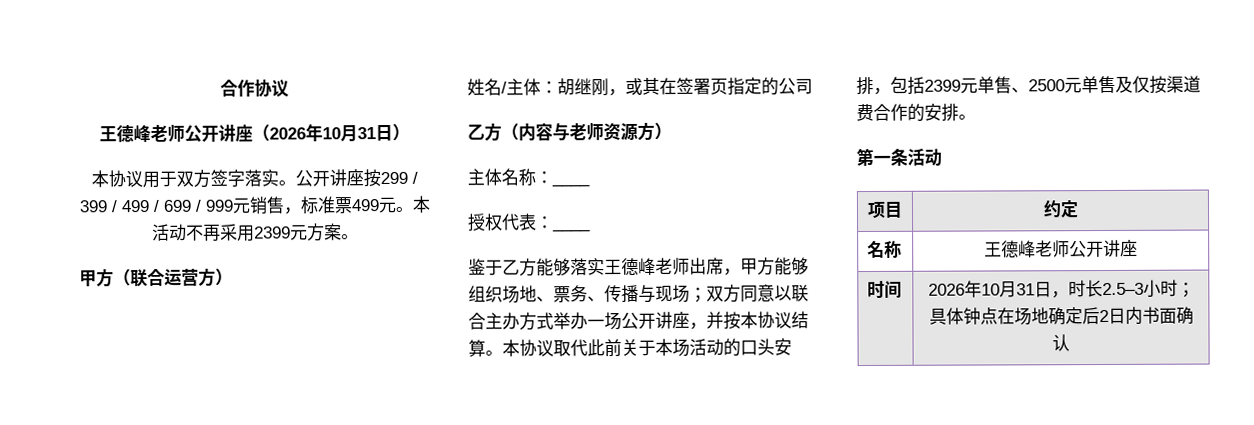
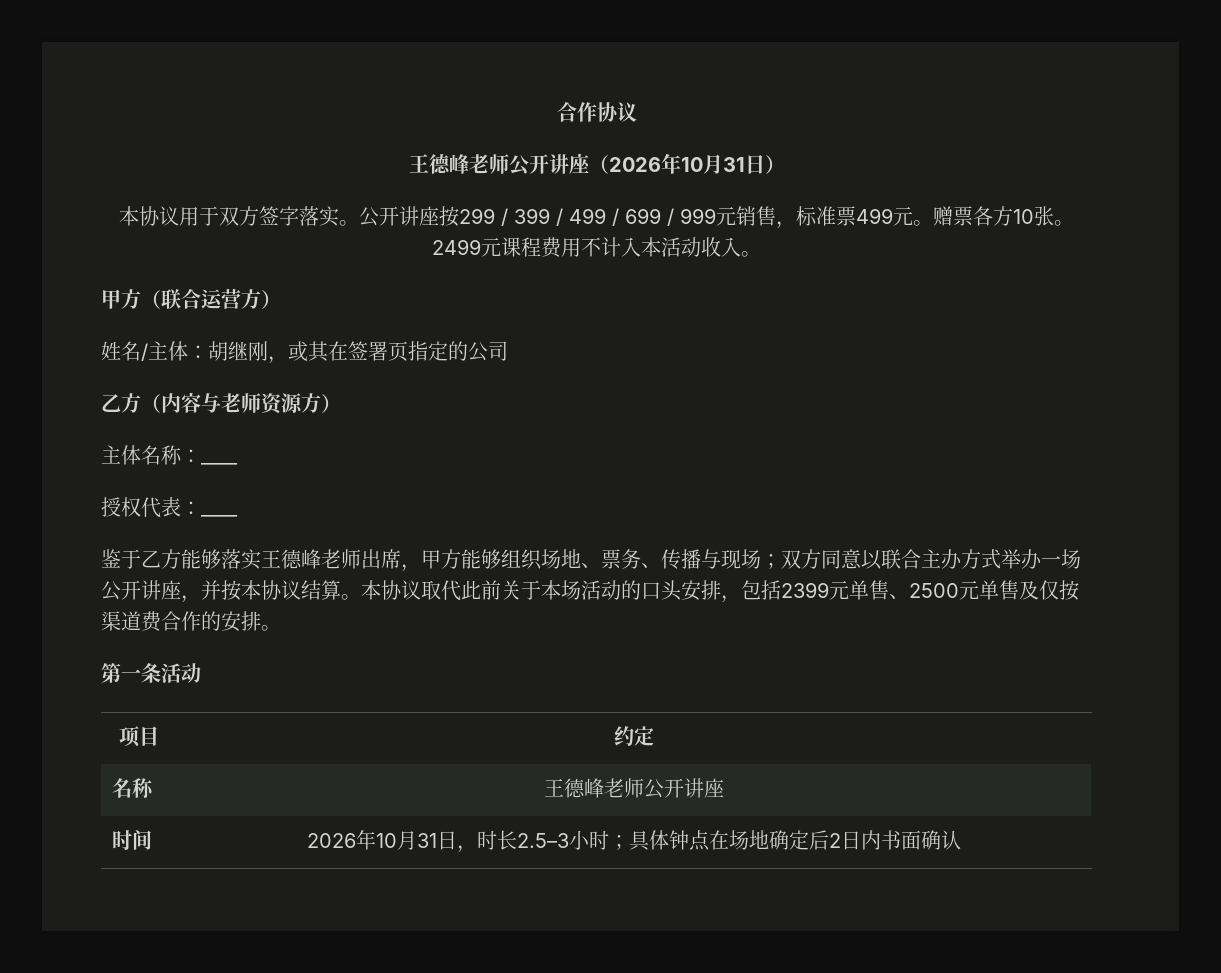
[412,195,430,213] [152,223,342,242] 本活动不再采用2399元方案 -> [933,206,1074,226] [432,237,741,258] 赠票各方10张。2499元课程费用不计入本活动收入

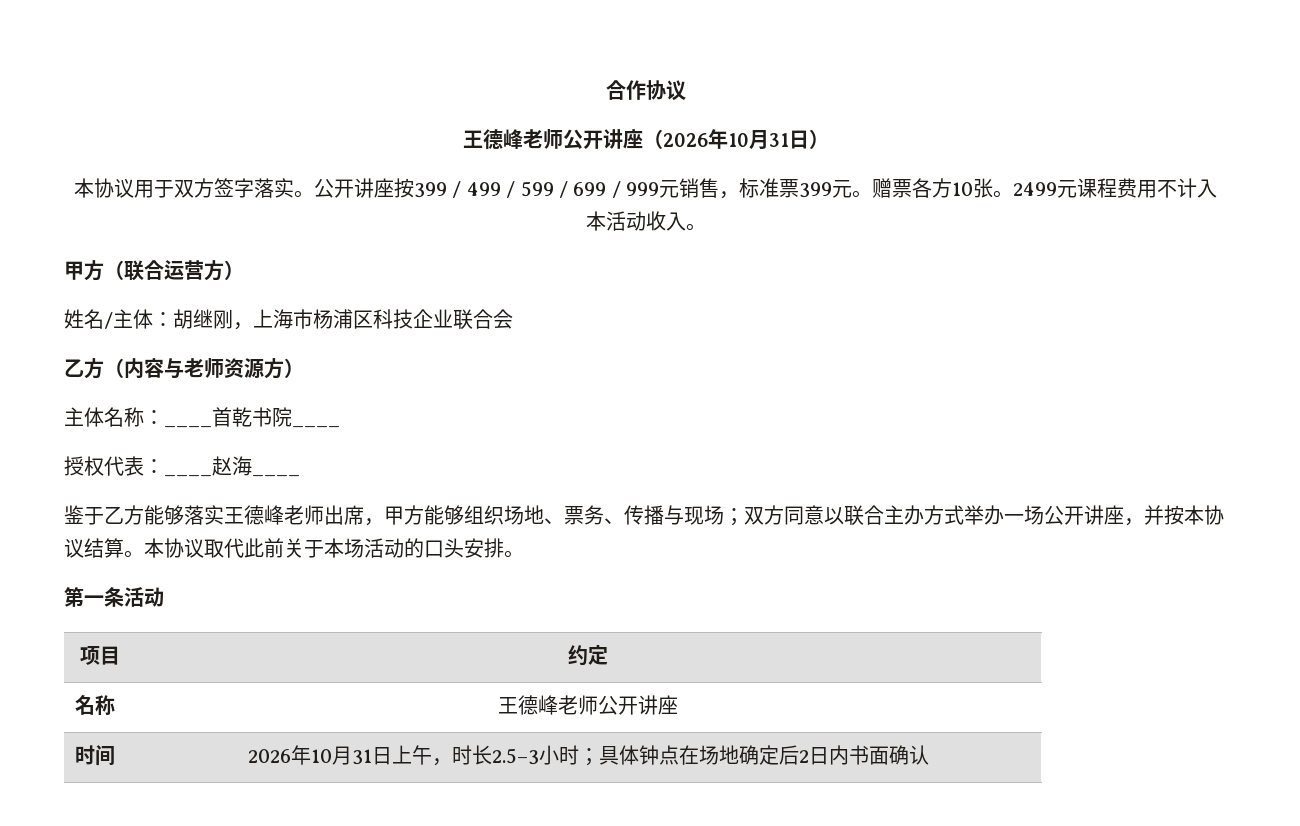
[459,208,508,226] 299 / -> (414, 188) none
(619, 217) none -> [520,181,568,198] 599 /
[856,208,893,224] 499 -> [799,182,833,198] 399
[288,341,508,362] 或其在签署页指定的公司 -> [253,309,513,330] 上海市杨浦区科技企业联合会
(238, 464) none -> [212,407,340,428] 首乾书院____
(238, 516) none -> [212,456,300,477] 赵海____
[721,580,1079,603] [101,611,261,632] ，包括2399元单售、2500元单售及仅按渠道费合作的安排 -> (504, 548) none
(457, 840) none -> [391,745,432,765] 上午

